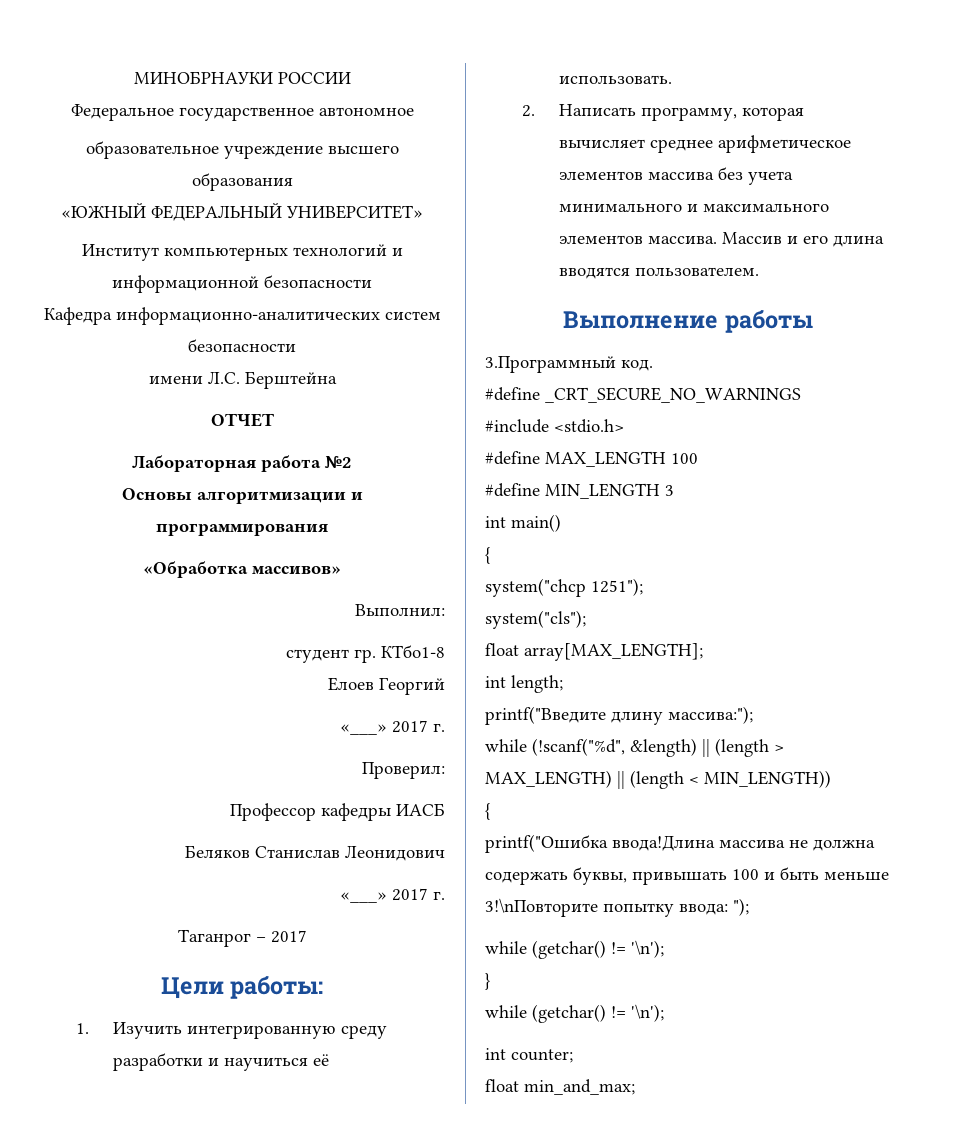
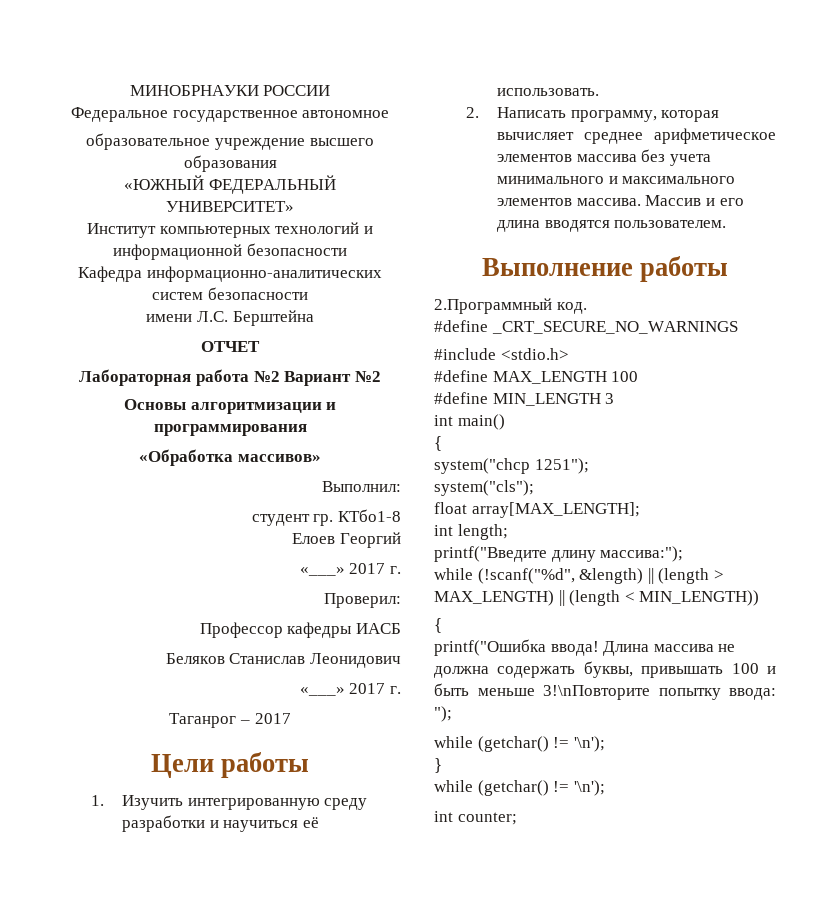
(352, 462) none -> [284,371,381,386] Вариант №2
[230,976,324,999] работы: -> [221,752,310,778] работы
[485,356,616,373] 3.Программный -> [434,298,552,314] 2.Программный
[612,835,715,851] ввода!Длина -> [550,641,650,656] ввода! Длина
[485,1079,635,1095] // float min_and_max; -> (517, 818) none

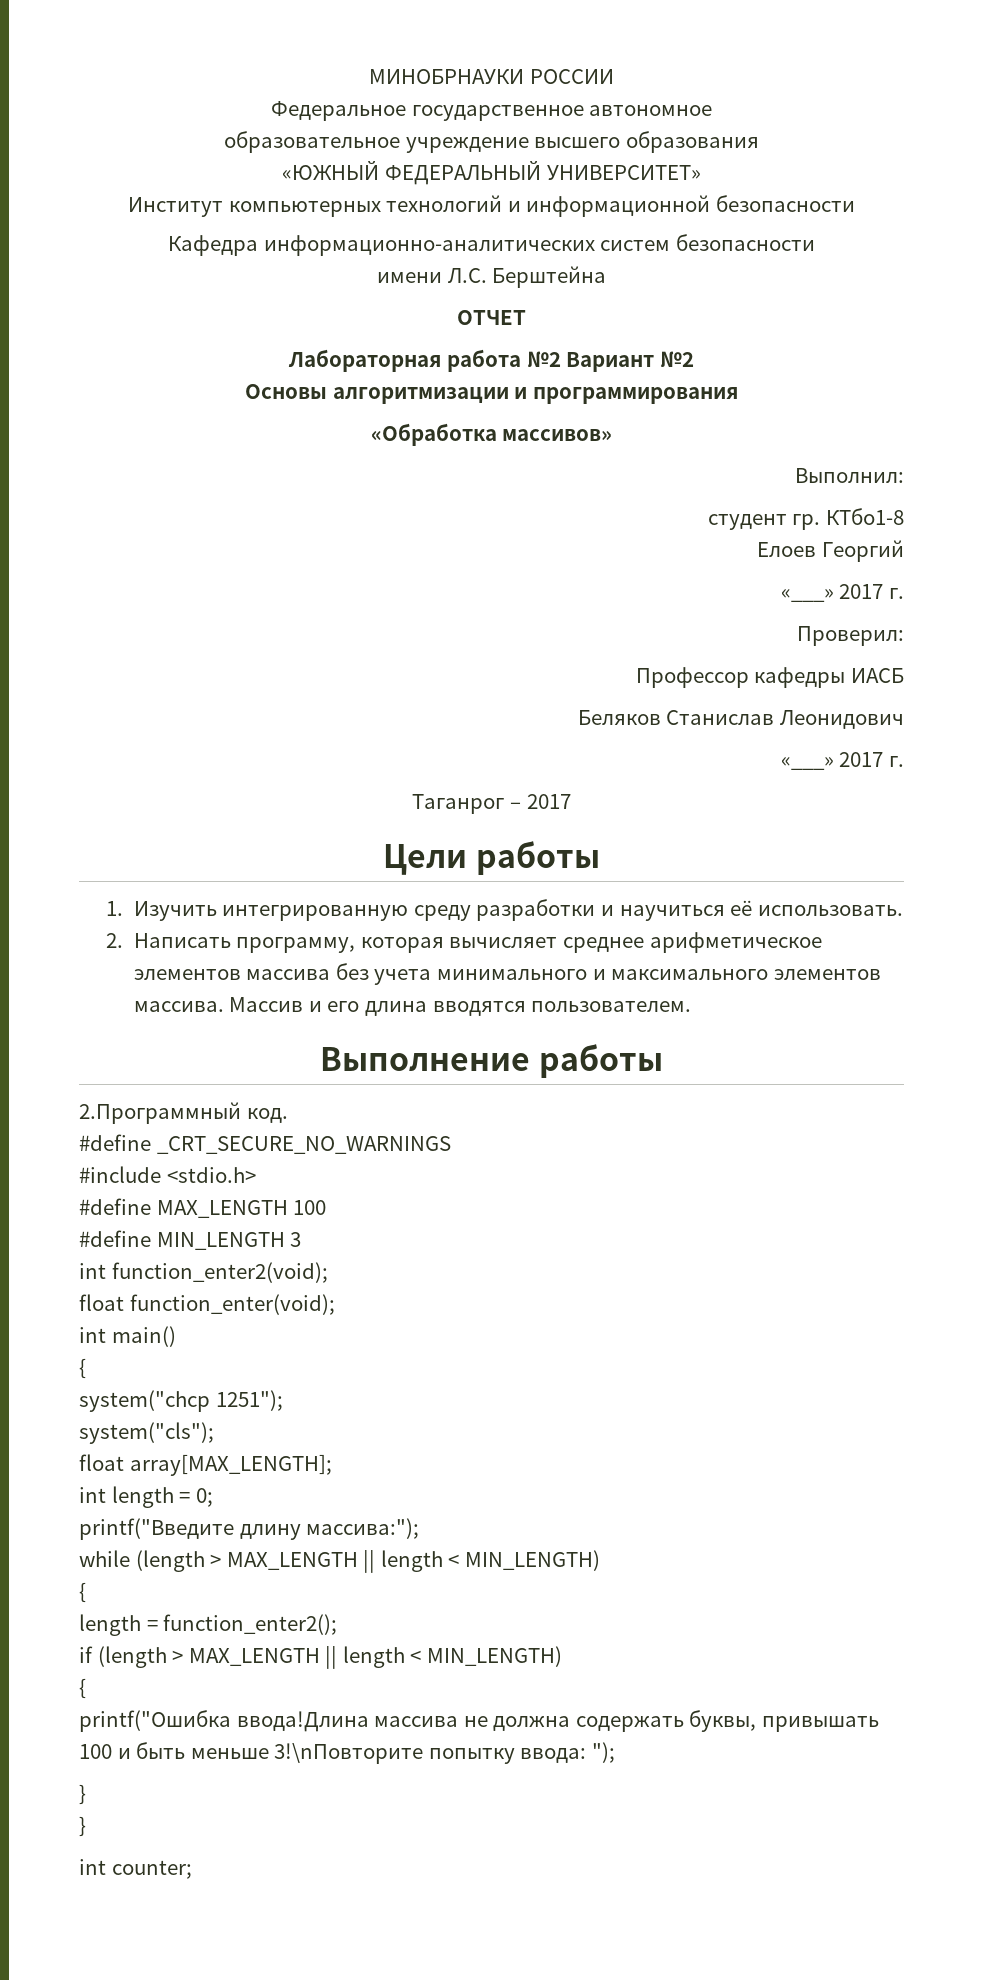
(615, 398) none -> [79,1262,328,1283] [79,1294,335,1315] // int function_enter2(void); // float function_enter(void);
[457,524,508,540] length; -> [111,1486,213,1508] length = 0;
[477,568,724,584] [434,590,760,606] (!scanf("%d", &length) || (length > MAX_LENGTH) || (length < MIN_LENGTH)) -> [135,1550,600,1573] [79,1582,86,1603] [79,1614,338,1636] [79,1646,562,1669] (length > MAX_LENGTH || length < MIN_LENGTH) // { // length = function_enter2(); // if (length > MAX_LENGTH || length < MIN_LENGTH)
[550,641,650,656] ввода! Длина -> [236,1711,369,1732] ввода!Длина
[434,736,605,752] [434,758,442,773] [434,780,605,796] while (getchar() != '\n'); // } // while (getchar() != '\n'); -> [79,1784,86,1805] [79,1816,86,1837] } // }

